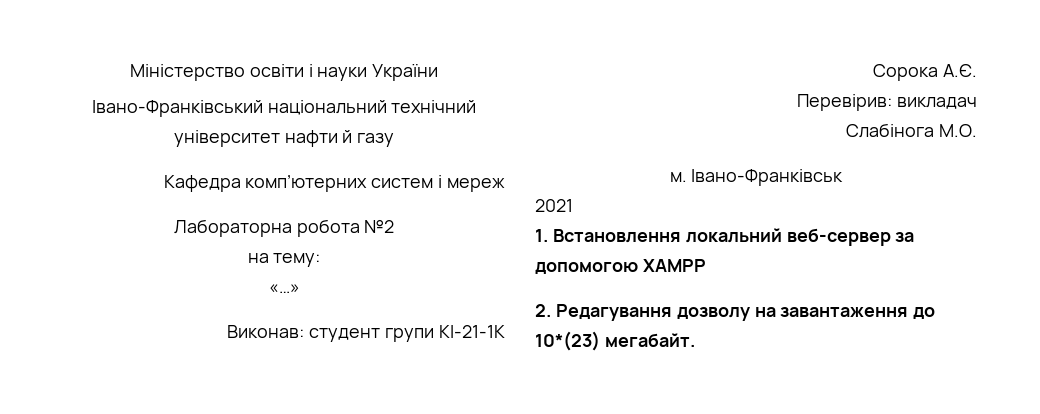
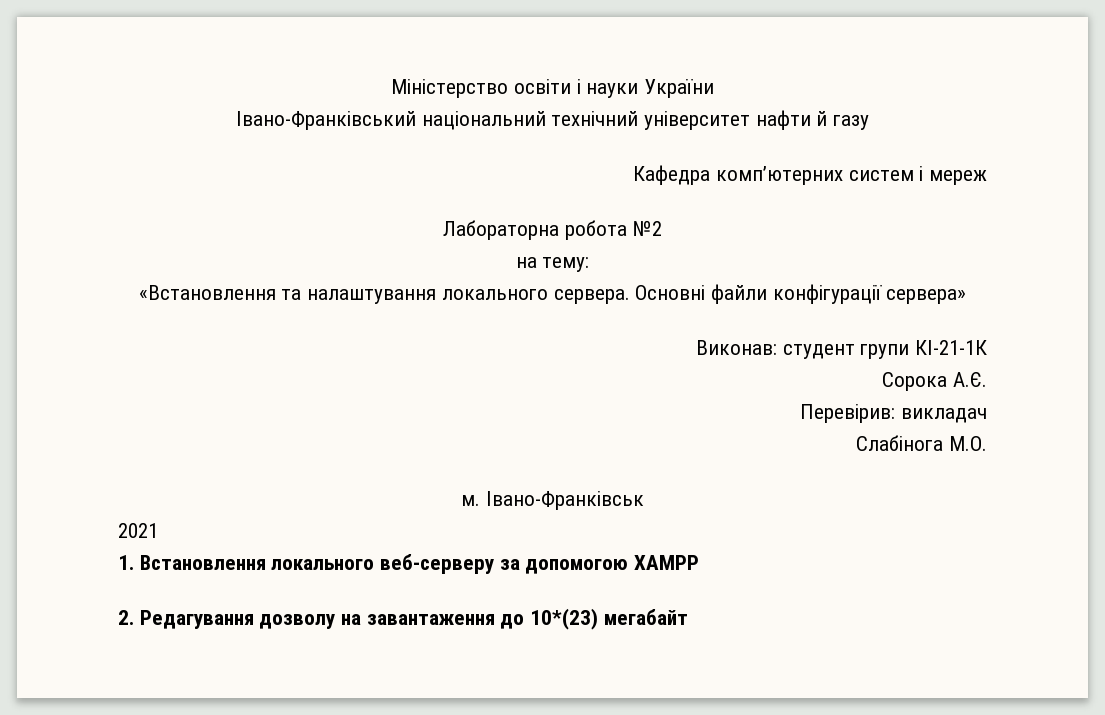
[268,284,300,293] «…» -> [138,284,967,304] «Встановлення та налаштування локального сервера. Основні файли конфігурації сервера»
[685,228,891,246] локальний веб-сервер -> [271,554,495,574] локального веб-серверу
[604,333,695,347] мегабайт. -> [603,609,688,625] мегабайт

